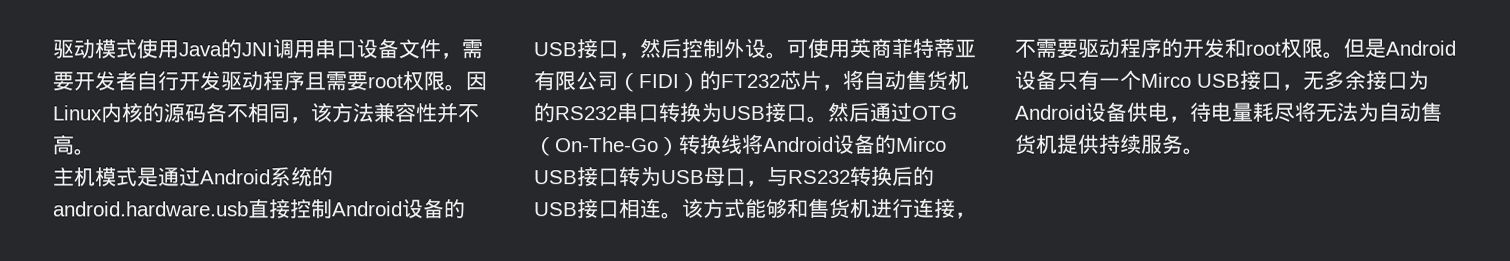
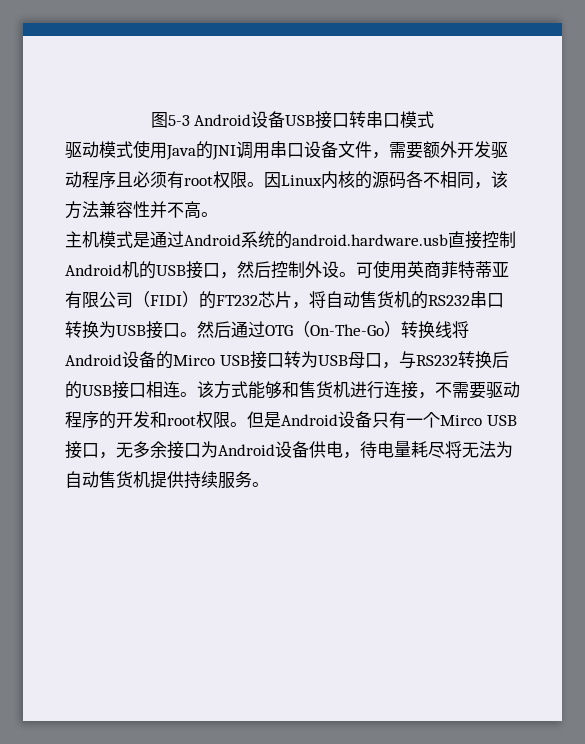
(52, 49) none -> [150,111,435,129] 图5-3 Android设备USB接口转串口模式 //
[73,70,179,92] 开发者自行 -> [423,141,457,158] 额外
[325,71,368,91] 需要 -> [133,171,184,189] 必须有
[402,198,445,219] 设备 -> [122,261,139,278] 机

